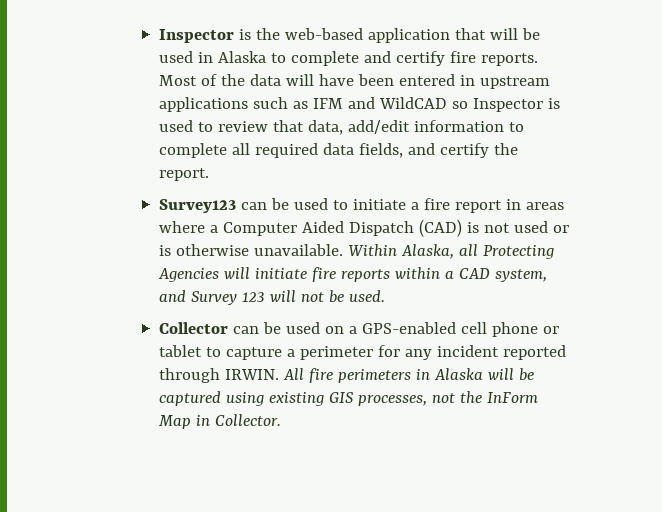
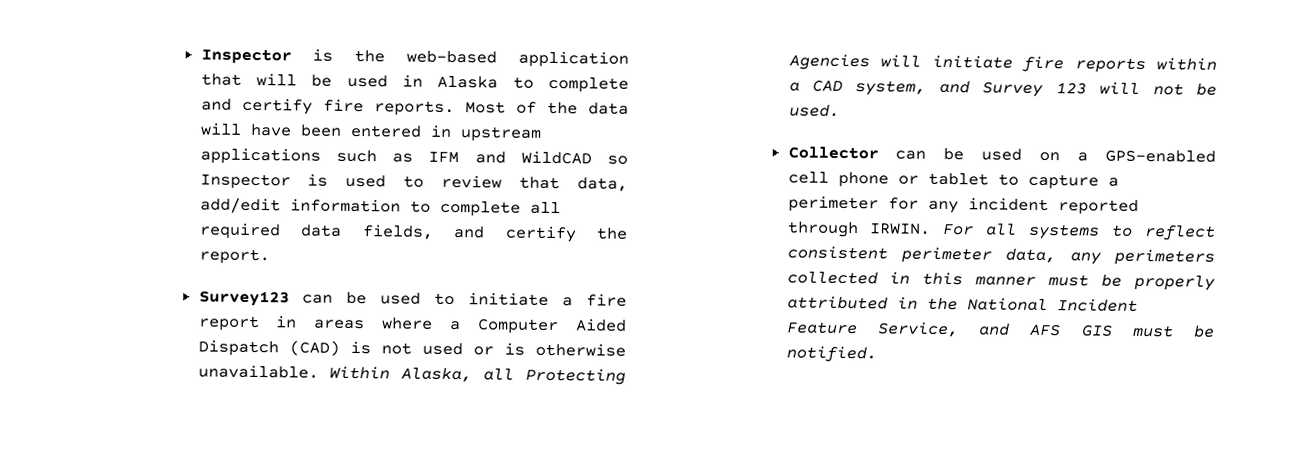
[282,368,534,383] [158,391,538,406] [157,414,281,429] All fire perimeters in Alaska will be captured using existing GIS processes, not the InForm Map in Collector. -> [942,223,1216,241] [786,245,1215,266] [786,271,1215,291] [786,295,1138,312] [785,321,1215,338] [785,345,877,363] For all systems to reflect consistent perimeter data, any perimeters collected in this manner must be properly attributed in the National Incident Feature Service, and AFS GIS must be notified.

